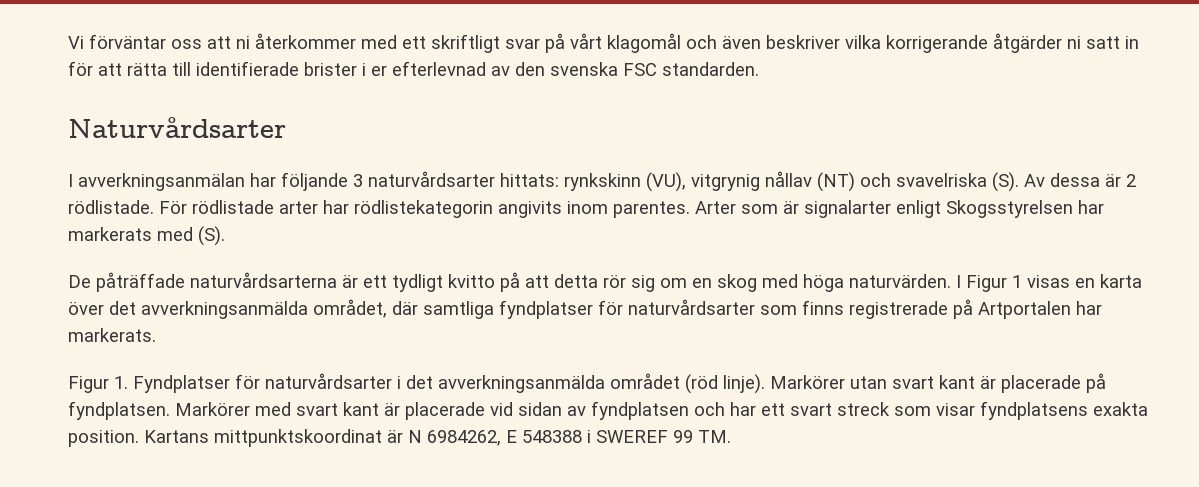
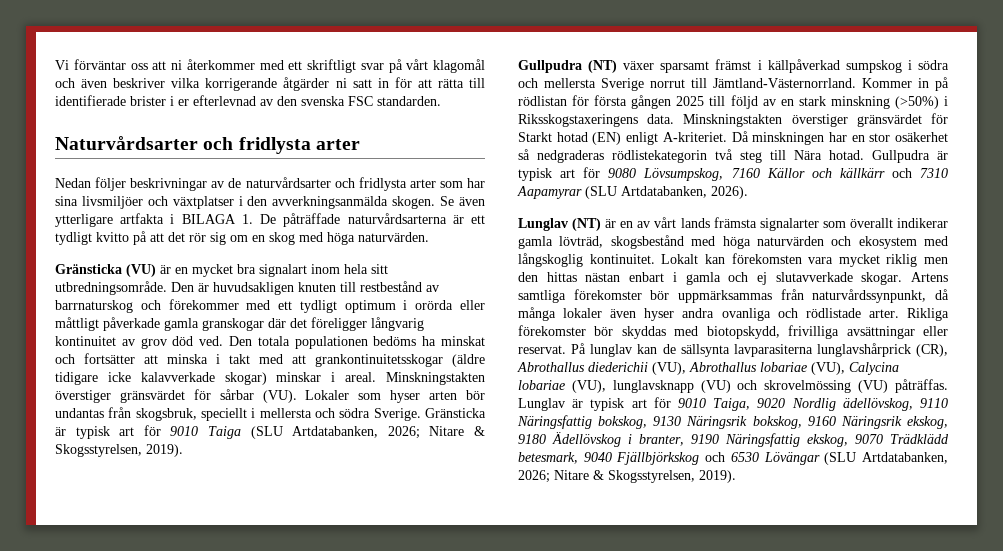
[68,171,1136,192] [68,200,1104,218] [68,226,225,246] // I avverkningsanmälan har följande 3 naturvårdsarter hittats: rynkskinn (VU), vitgrynig nållav (NT) och svavelriska (S). Av dessa är 2 rödlistade. För rödlistade arter har rödlistekategorin angivits inom parentes. Arter som är signalarter enligt Skogsstyrelsen har markerats med (S). // -> [203,137,360,154] [55,177,486,191] [55,196,486,209] [55,213,253,227] och fridlysta arter // Nedan följer beskrivningar av de naturvårdsarter och fridlysta arter som har sina livsmiljöer och växtplatser i den avverkningsanmälda skogen. Se även ytterligare artfakta i BILAGA 1.
[554,274,598,288] detta -> [168,232,185,242] det
[956,274,1142,292] [68,299,1102,319] [68,328,156,342] [68,373,1106,394] [68,401,1148,420] [68,429,731,447] I Figur 1 visas en karta över det avverkningsanmälda området, där samtliga fyndplatser för naturvårdsarter som finns registrerade på Artportalen har markerats. // Figur 1. Fyndplatser för naturvårdsarter i det avverkningsanmälda området (röd linje). Markörer utan svart kant är placerade på fyndplatsen. Markörer med svart kant är placerade vid sidan av fyndplatsen och har ett svart streck som visar fyndplatsens exakta position. Kartans mittpunktskoordinat är N 6984262, E 548388 i SWEREF 99 TM. -> [55,264,388,277] [55,281,439,295] [55,299,485,313] [55,317,424,331] [55,336,486,349] [55,353,485,367] [55,372,485,385] [55,389,486,403] [55,407,486,421] [55,425,485,439] [55,444,183,457] [518,59,949,73] [518,77,949,91] [518,95,948,109] [518,113,948,127] [518,131,948,145] [518,149,948,163] [518,167,948,181] [517,186,748,199] [518,217,948,231] [518,235,948,249] [518,253,948,267] [518,272,948,285] [518,289,949,303] [518,307,949,321] [518,325,948,339] [518,343,948,357] [517,362,899,375] [518,379,948,393] [518,397,948,411] [517,415,948,429] [518,432,949,447] [518,452,948,465] [518,470,736,483] // Gränsticka (VU) är en mycket bra signalart inom hela sitt utbredningsområde. Den är huvudsakligen knuten till restbestånd av barrnaturskog och förekommer med ett tydligt optimum i orörda eller måttligt påverkade gamla granskogar där det föreligger långvarig kontinuitet av grov död ved. Den totala populationen bedöms ha minskat och fortsätter att minska i takt med att grankontinuitetsskogar (äldre tidigare icke kalavverkade skogar) minskar i areal. Minskningstakten överstiger gränsvärdet för sårbar (VU). Lokaler som hyser arten bör undantas från skogsbruk, speciellt i mellersta och södra Sverige. Gränsticka är typisk art för 9010 Taiga (SLU Artdatabanken, 2026; Nitare & Skogsstyrelsen, 2019). // Gullpudra (NT) växer sparsamt främst i källpåverkad sumpskog i södra och mellersta Sverige norrut till Jämtland-Västernorrland. Kommer in på rödlistan för första gången 2025 till följd av en stark minskning (>50%) i Riksskogstaxeringens data. Minskningstakten överstiger gränsvärdet för Starkt hotad (EN) enligt A-kriteriet. Då minskningen har en stor osäkerhet så nedgraderas rödlistekategorin två steg till Nära hotad. Gullpudra är typisk art för 9080 Lövsumpskog, 7160 Källor och källkärr och 7310 Aapamyrar (SLU Artdatabanken, 2026). // Lunglav (NT) är en av vårt lands främsta signalarter som överallt indikerar gamla lövträd, skogsbestånd med höga naturvärden och ekosystem med långskoglig kontinuitet. Lokalt kan förekomsten vara mycket riklig men den hittas nästan enbart i gamla och ej slutavverkade skogar. Artens samtliga förekomster bör uppmärksammas från naturvårdssynpunkt, då många lokaler även hyser andra ovanliga och rödlistade arter. Rikliga förekomster bör skyddas med biotopskydd, frivilliga avsättningar eller reservat. På lunglav kan de sällsynta lavparasiterna lunglavshårprick (CR), Abrothallus diederichii (VU), Abrothallus lobariae (VU), Calycina lobariae (VU), lunglavsknapp (VU) och skrovelmössing (VU) påträffas. Lunglav är typisk art för 9010 Taiga, 9020 Nordlig ädellövskog, 9110 Näringsfattig bokskog, 9130 Näringsrik bokskog, 9160 Näringsrik ekskog, 9180 Ädellövskog i branter, 9190 Näringsfattig ekskog, 9070 Trädklädd betesmark, 9040 Fjällbjörkskog och 6530 Lövängar (SLU Artdatabanken, 2026; Nitare & Skogsstyrelsen, 2019).

